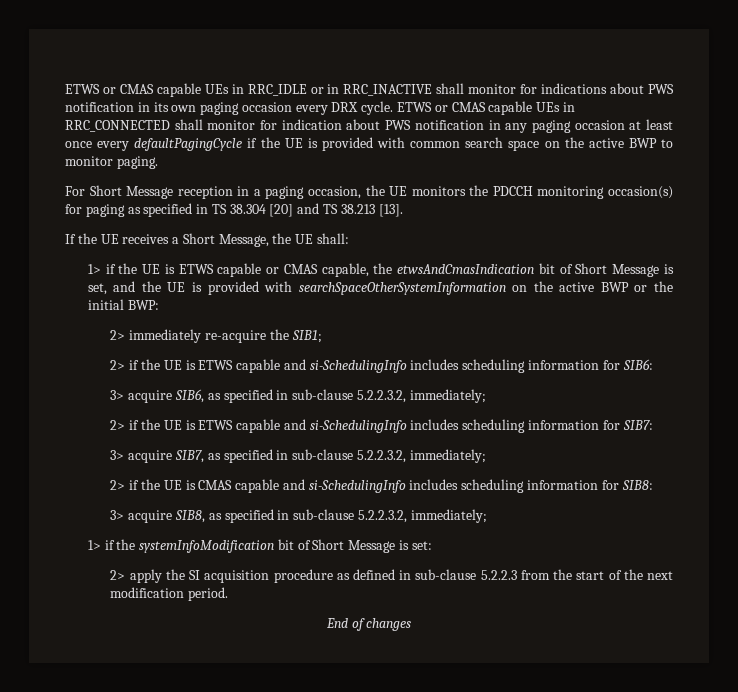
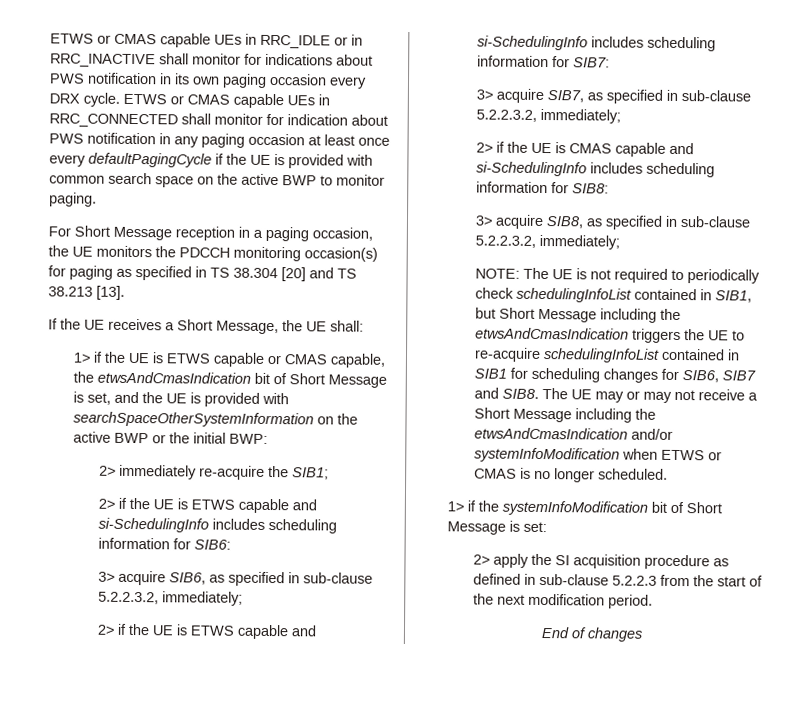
(487, 516) none -> [474,267,760,284] [474,287,752,303] [474,307,681,323] [474,327,745,344] [473,347,740,363] [473,367,756,383] [473,387,758,403] [473,407,656,423] [473,427,673,440] [473,447,722,463] [473,467,668,483] // NOTE: The UE is not required to periodically check schedulingInfoList contained in SIB1, but Short Message including the etwsAndCmasIndication triggers the UE to re-acquire schedulingInfoList contained in SIB1 for scheduling changes for SIB6, SIB7 and SIB8. The UE may or may not receive a Short Message including the etwsAndCmasIndication and/or systemInfoModification when ETWS or CMAS is no longer scheduled.

